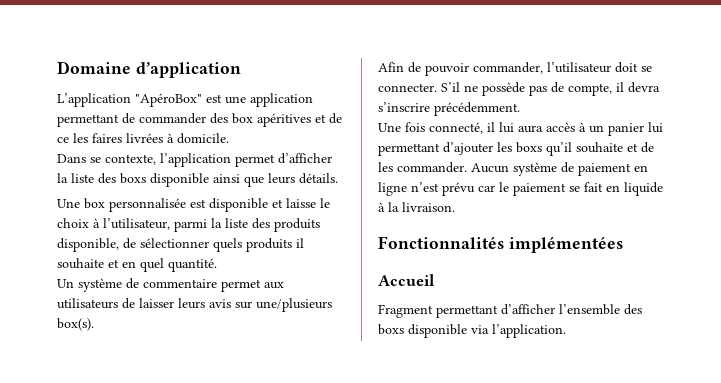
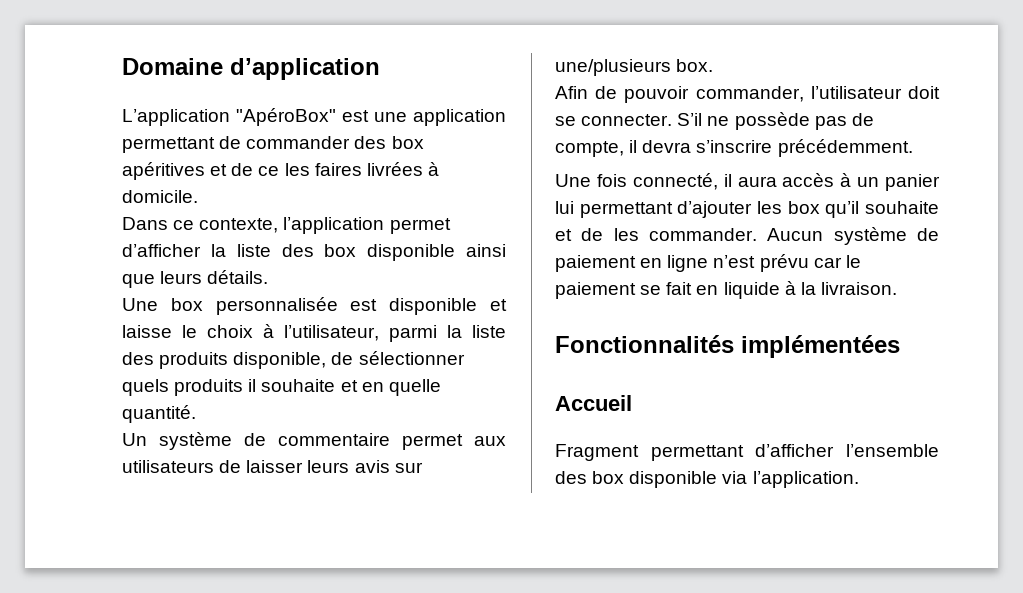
[90,157,101,163] se -> [173,220,195,230] ce
[120,173,146,184] boxs -> [324,244,357,257] box
[140,258,164,272] quel -> [388,379,441,396] quelle
[57,318,94,331] box(s). -> [676,59,714,72] box.
[499,122,514,133] lui -> (732, 180) none
[516,142,542,153] boxs -> [787,201,820,214] box
[378,324,404,335] boxs -> [592,471,625,484] box

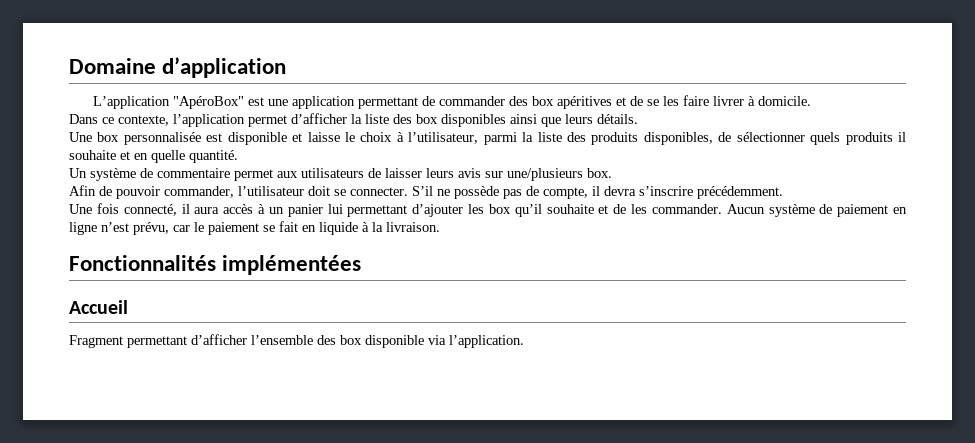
[258,162,423,176] ce les faires livrées -> [647,95,745,106] se les faire livrer
[367,244,456,261] disponible -> [441,114,506,127] disponibles
[233,352,327,369] disponible, -> [643,132,713,145] disponibles,
[759,254,809,272] prévu -> [133,222,169,235] prévu,

